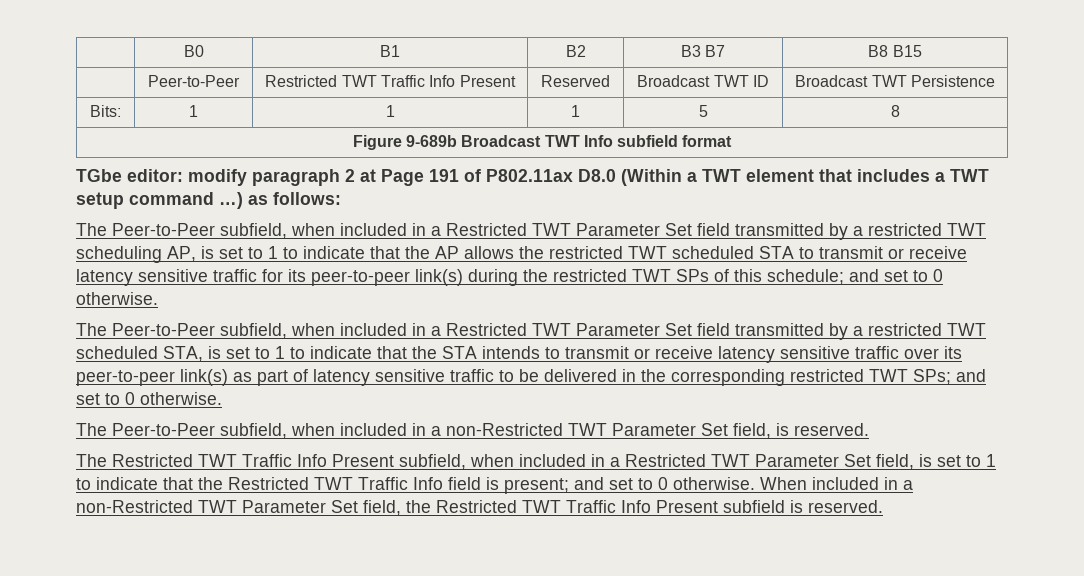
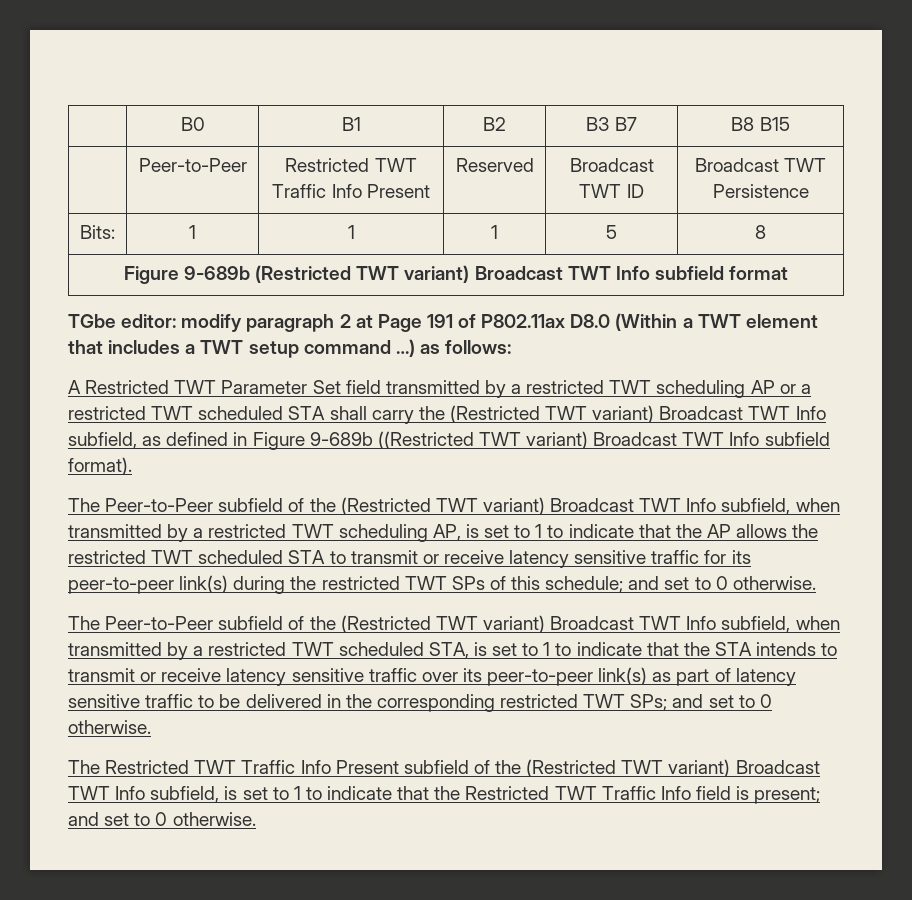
(457, 141) none -> [255,265,470,283] (Restricted TWT variant)
[76,223,441,239] The Peer-to-Peer subfield, when included in a -> [68,380,81,394] A
(162, 254) none -> [750,380,811,394] [68,405,826,424] [68,431,830,450] [68,457,132,475] [68,497,840,515] [68,524,428,542] AP or a restricted TWT scheduled STA shall carry the (Restricted TWT variant) Broadcast TWT Info subfield, as defined in Figure 9-689b ((Restricted TWT variant) Broadcast TWT Info subfield format). // The Peer-to-Peer subfield of the (Restricted TWT variant) Broadcast TWT Info subfield, when transmitted by a restricted TWT scheduling
[220,323,730,339] subfield, when included in a Restricted TWT Parameter Set field -> [218,615,840,633] subfield of the (Restricted TWT variant) Broadcast TWT Info subfield, when
[76,423,869,439] // The Peer-to-Peer subfield, when included in a non-Restricted TWT Parameter Set field, is reserved. -> (151, 727) none
[399,454,914,470] subfield, when included in a Restricted TWT Parameter Set field, -> [403,759,820,777] [68,786,220,803] subfield of the (Restricted TWT variant) Broadcast TWT Info subfield,
[760,477,913,490] [76,500,883,516] When included in a non-Restricted TWT Parameter Set field, the Restricted TWT Traffic Info Present subfield is reserved. -> (256, 819) none

